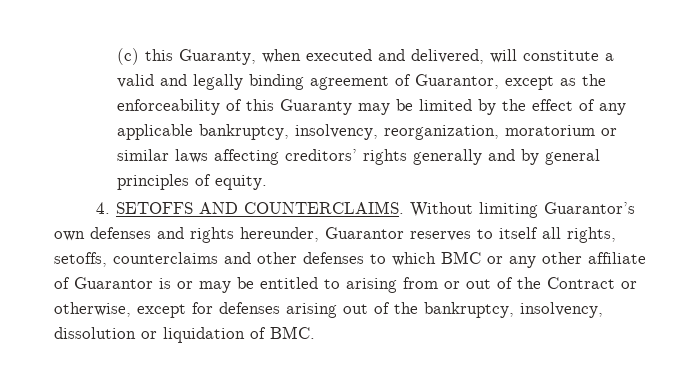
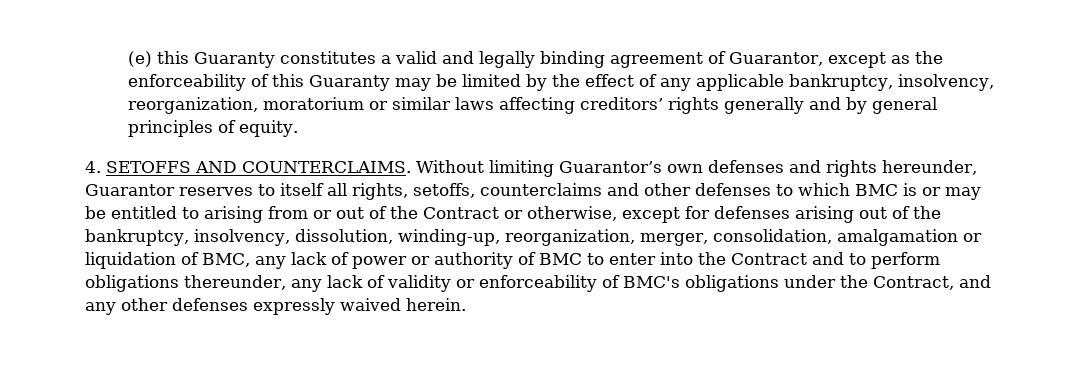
[117,48,600,65] (c) this Guaranty, when executed and delivered, will constitute -> [128,51,377,68] (e) this Guaranty constitutes
[487,252,646,268] [54,277,153,289] or any other affiliate of Guarantor -> (898, 190) none
[54,326,315,343] dissolution or liquidation of BMC. -> [294,229,982,246] [85,252,940,269] [85,275,991,292] [85,298,466,315] dissolution, winding-up, reorganization, merger, consolidation, amalgamation or liquidation of BMC, any lack of power or authority of BMC to enter into the Contract and to perform obligations thereunder, any lack of validity or enforceability of BMC's obligations under the Contract, and any other defenses expressly waived herein.

